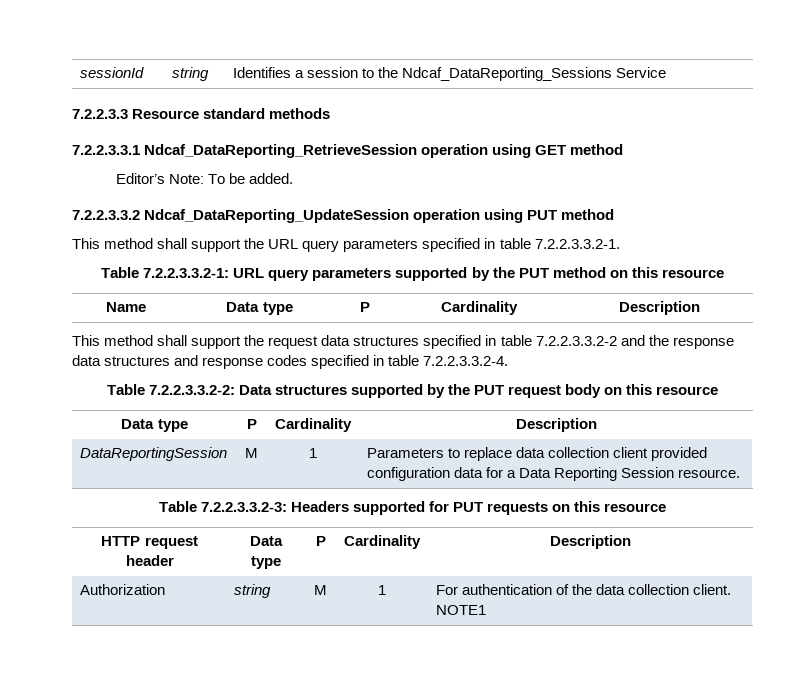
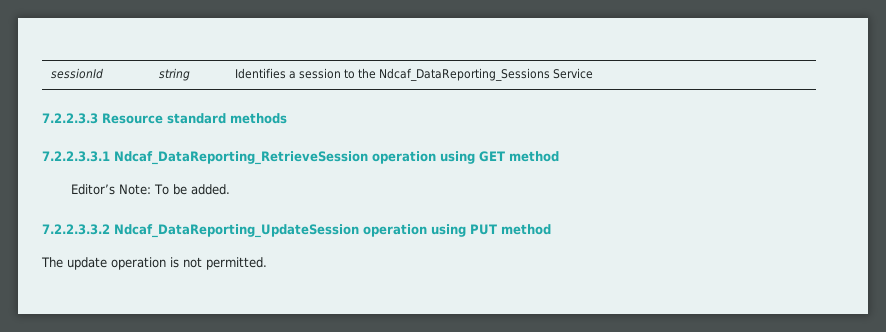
[72,238,620,252] [101,267,724,281] [106,302,146,312] [226,302,293,315] [360,302,370,312] [440,301,518,315] [619,301,700,315] [72,335,734,349] [72,355,509,369] [106,384,719,398] [121,419,188,432] [246,419,257,429] [275,418,352,432] [515,418,597,432] [80,447,228,461] [245,448,258,458] [309,448,317,458] [367,447,708,461] [367,467,741,481] [158,501,667,515] [101,536,198,549] [125,555,174,566] [250,536,283,546] [251,556,281,569] [315,536,326,546] [344,535,421,549] [550,535,631,549] [80,584,166,595] [234,584,272,598] [314,585,327,595] [378,585,386,595] [436,584,732,595] [436,605,487,615] This method shall support the URL query parameters specified in table 7.2.2.3.3.2-1. // Table 7.2.2.3.3.2-1: URL query parameters supported by the PUT method on this resource // Name | Data type | P | Cardinality | Description // This method shall support the request data structures specified in table 7.2.2.3.3.2-2 and the response data structures and response codes specified in table 7.2.2.3.3.2-4. // Table 7.2.2.3.3.2-2: Data structures supported by the PUT request body on this resource // Data type | P | Cardinality | Description // DataReportingSession | M | 1 | Parameters to replace data collection client provided configuration data for a Data Reporting Session resource. // Table 7.2.2.3.3.2-3: Headers supported for PUT requests on this resource // HTTP request header | Data type | P | Cardinality | Description // Authorization | string | M | 1 | For authentication of the data collection client. NOTE1 -> [41,257,267,270] The update operation is not permitted.

